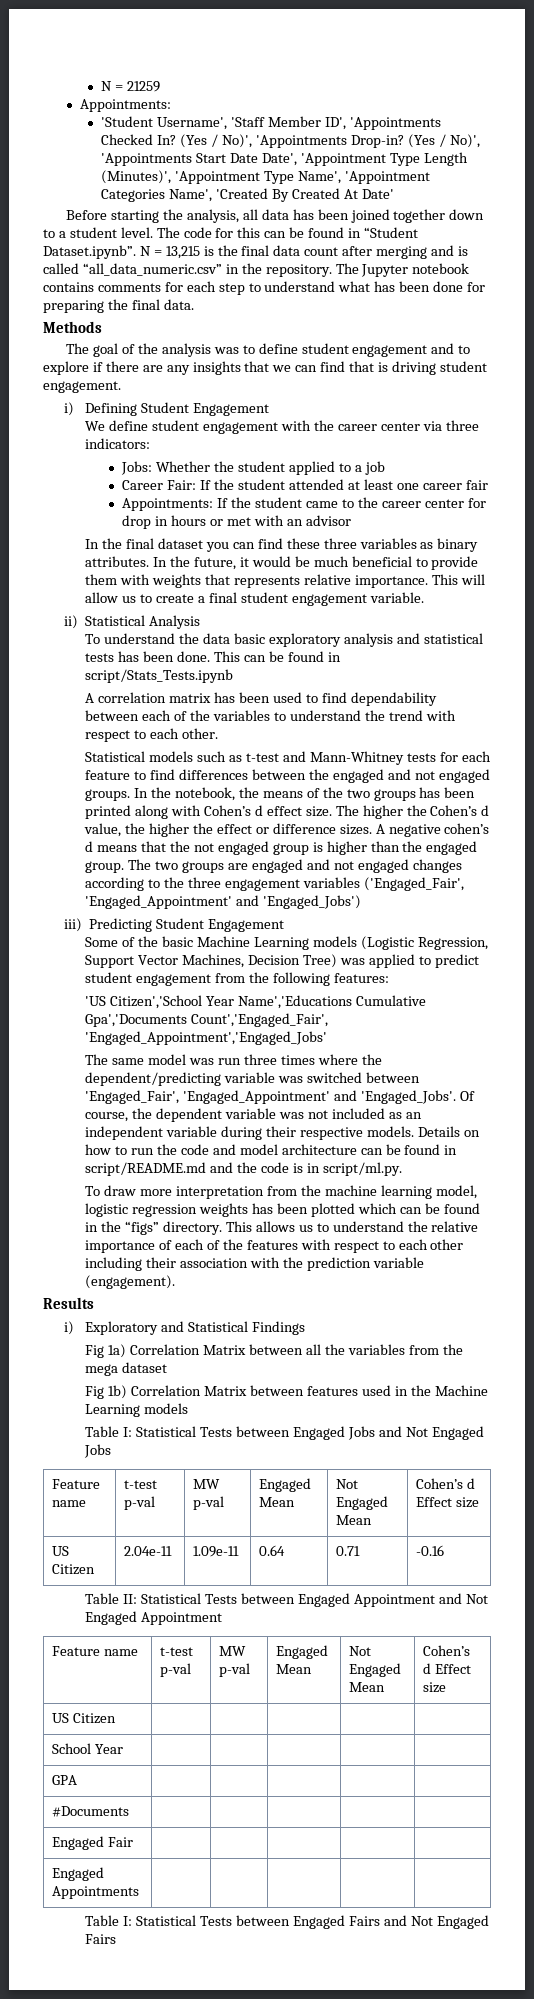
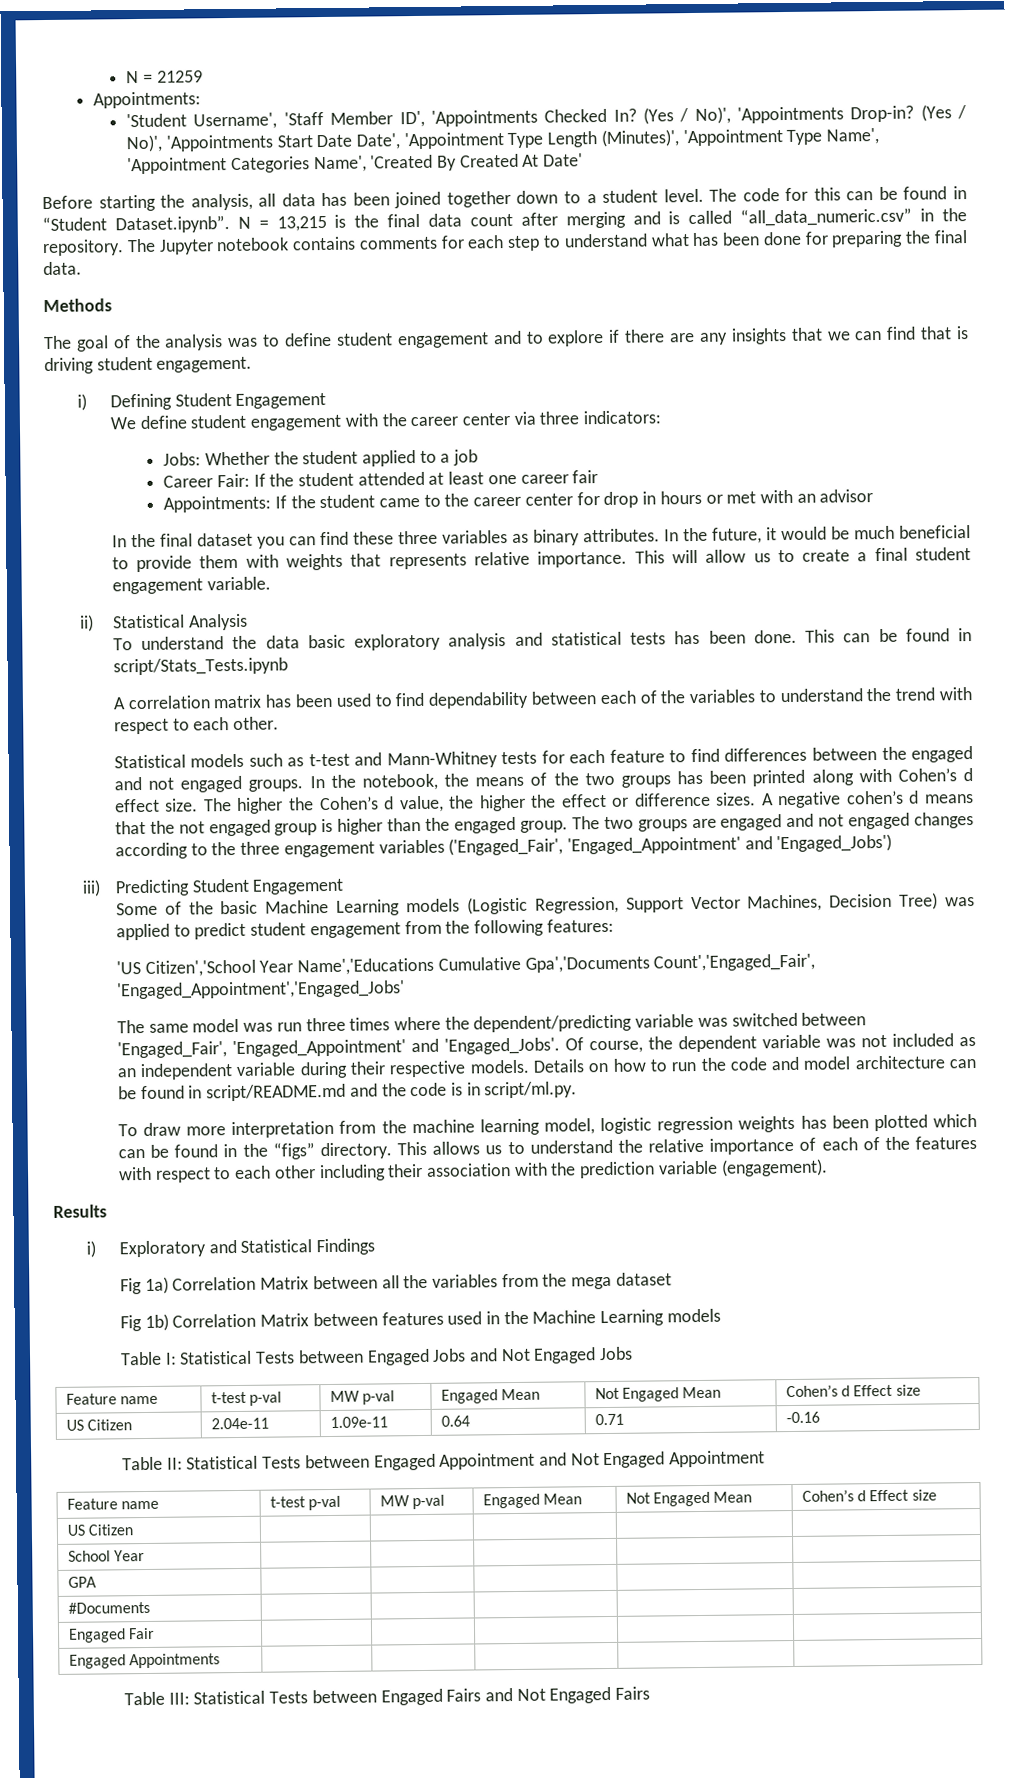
[123,1916,133,1926] I: -> [168,1692,190,1705] III:

